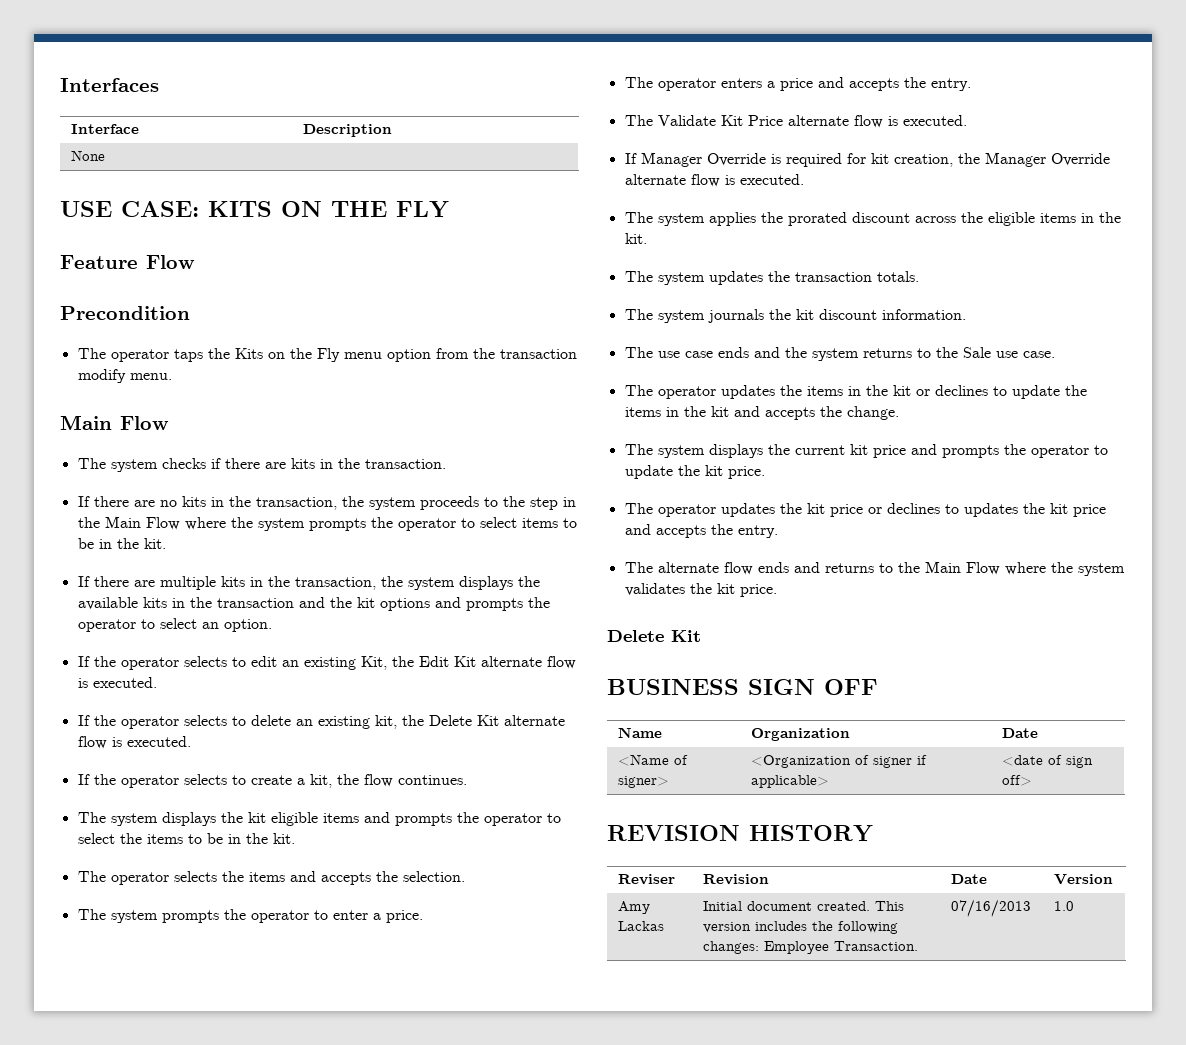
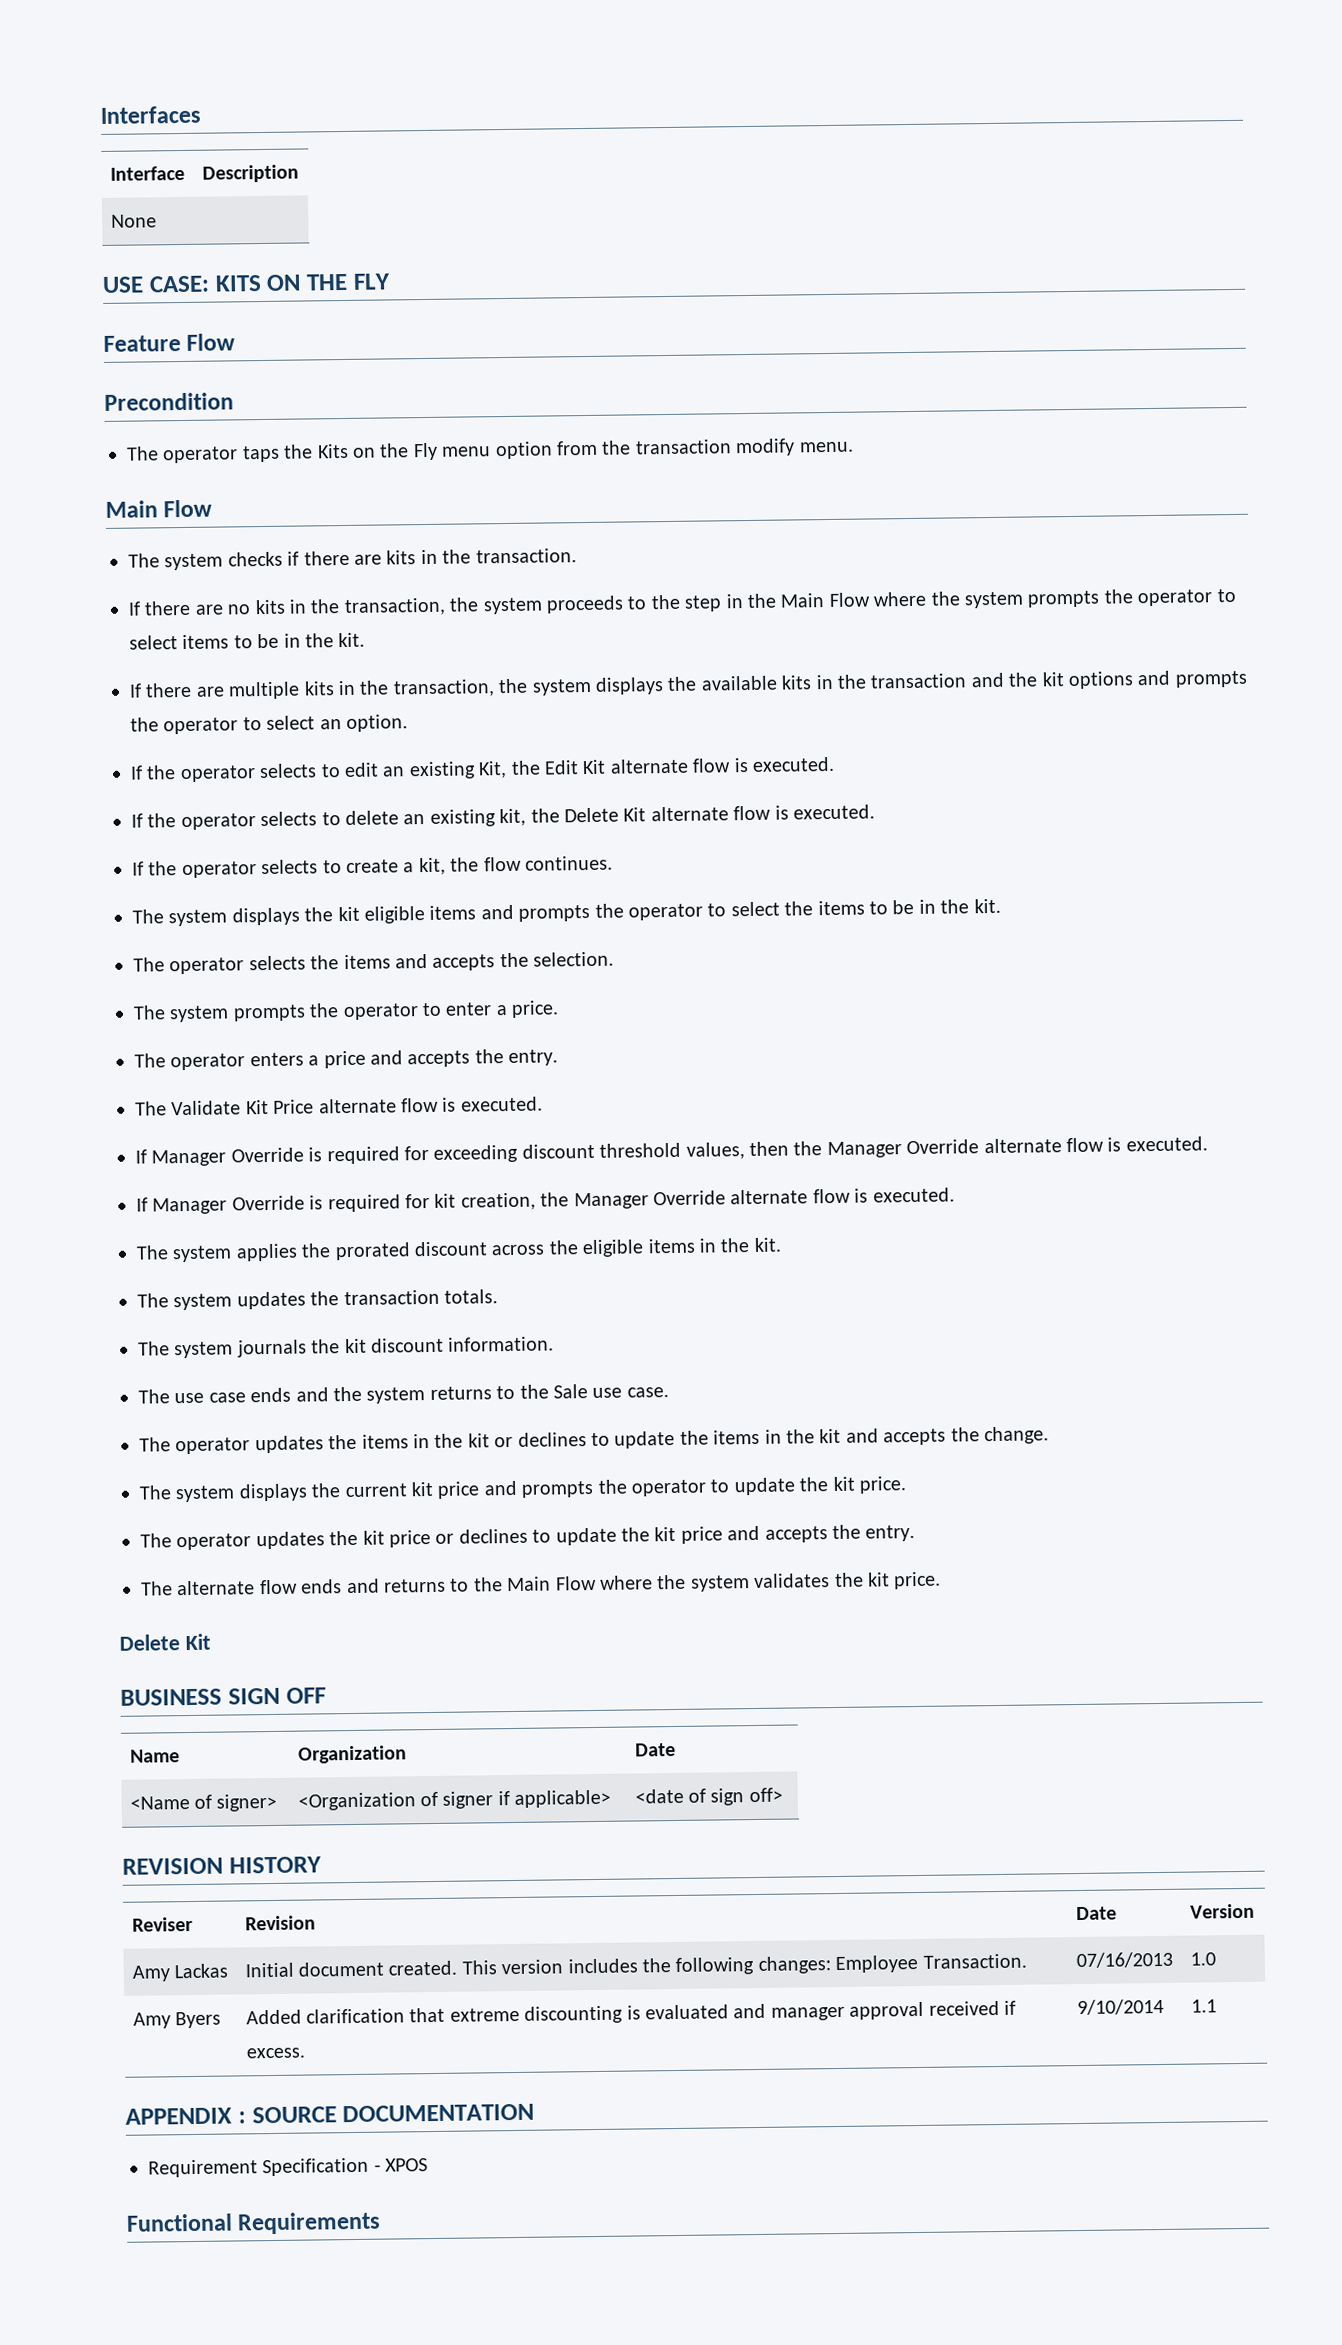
(967, 120) none -> [135,1136,1208,1167] // If Manager Override is required for exceeding discount threshold values, then the Manager Override alternate flow is executed.
[963,503,1018,517] updates -> [555,1527,617,1546] update
(1074, 906) none -> [132,2011,222,2029] [245,2000,1017,2025] [245,2047,305,2059] [1076,1998,1164,2016] [1190,1999,1217,2013] [125,2103,535,2125] [148,2157,429,2178] [126,2211,382,2235] // Amy Byers | Added clarification that extreme discounting is evaluated and manager approval received if excess. | 9/10/2014 | 1.1 // APPENDIX : SOURCE DOCUMENTATION // Requirement Specification - XPOS // Functional Requirements

